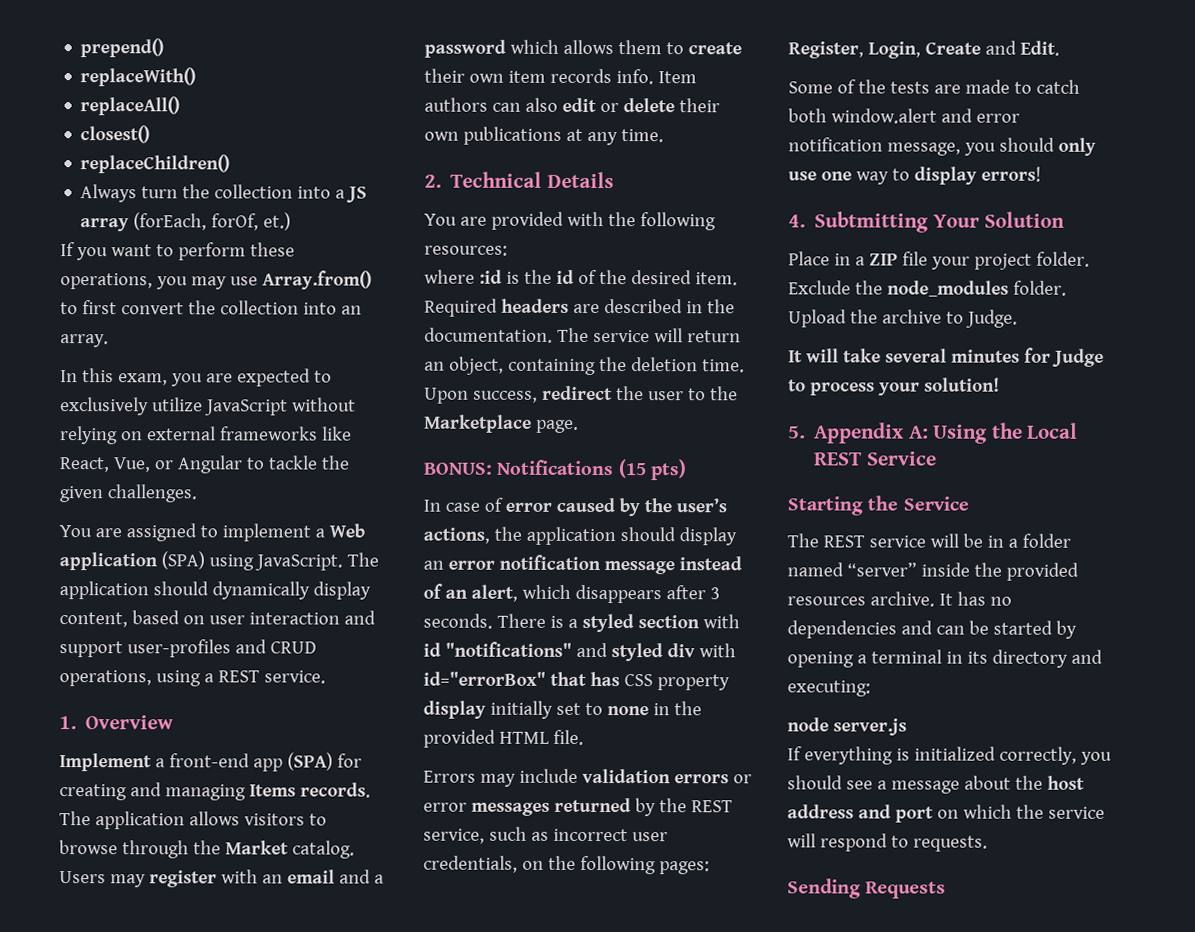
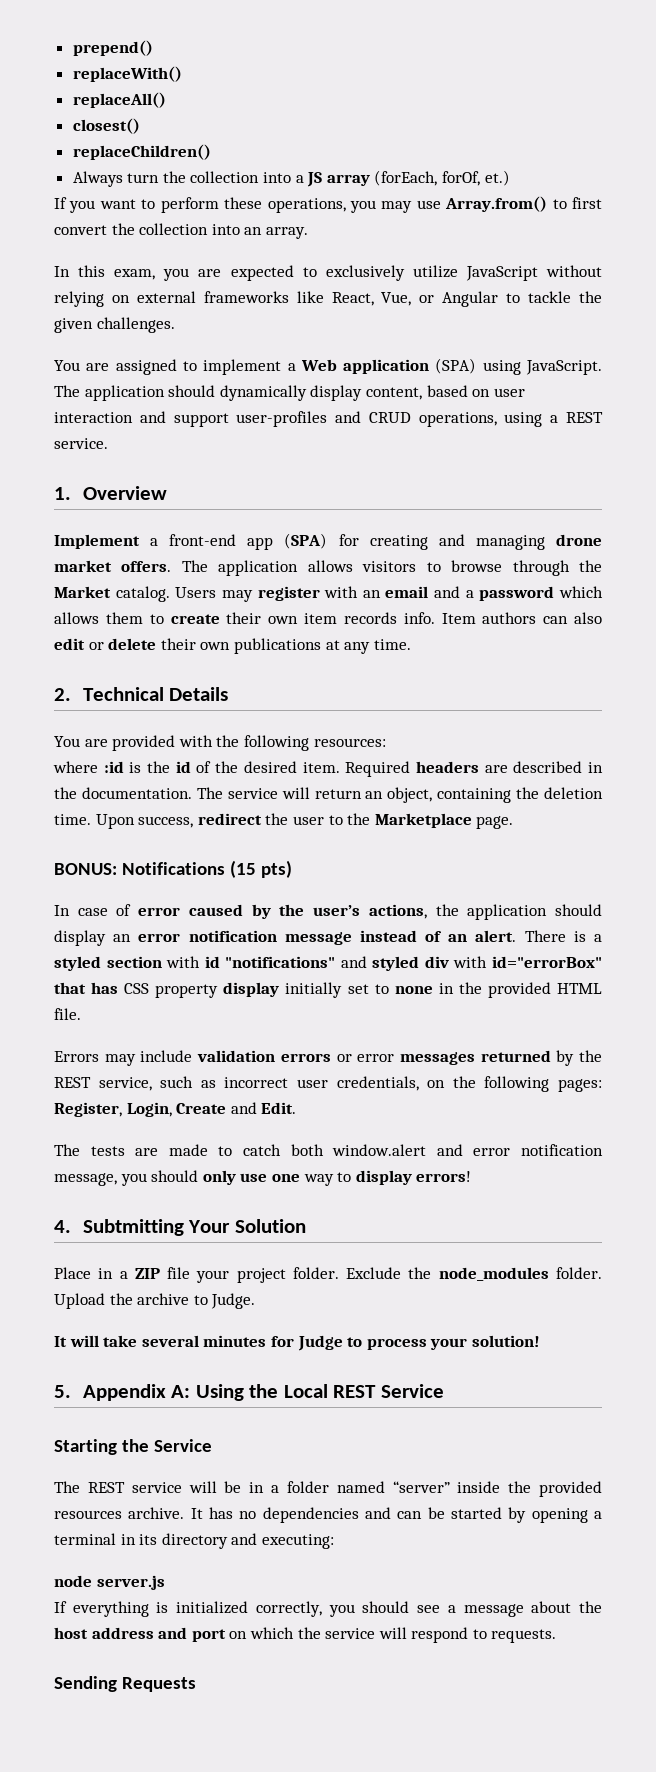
[248,782,371,798] Items records. -> [555,534,602,546] [54,560,172,572] drone market offers.
[470,584,720,604] [423,613,493,629] alert, which disappears after 3 seconds. -> [475,930,517,942] alert.
[788,79,886,94] Some of the -> [54,1144,80,1156] The

